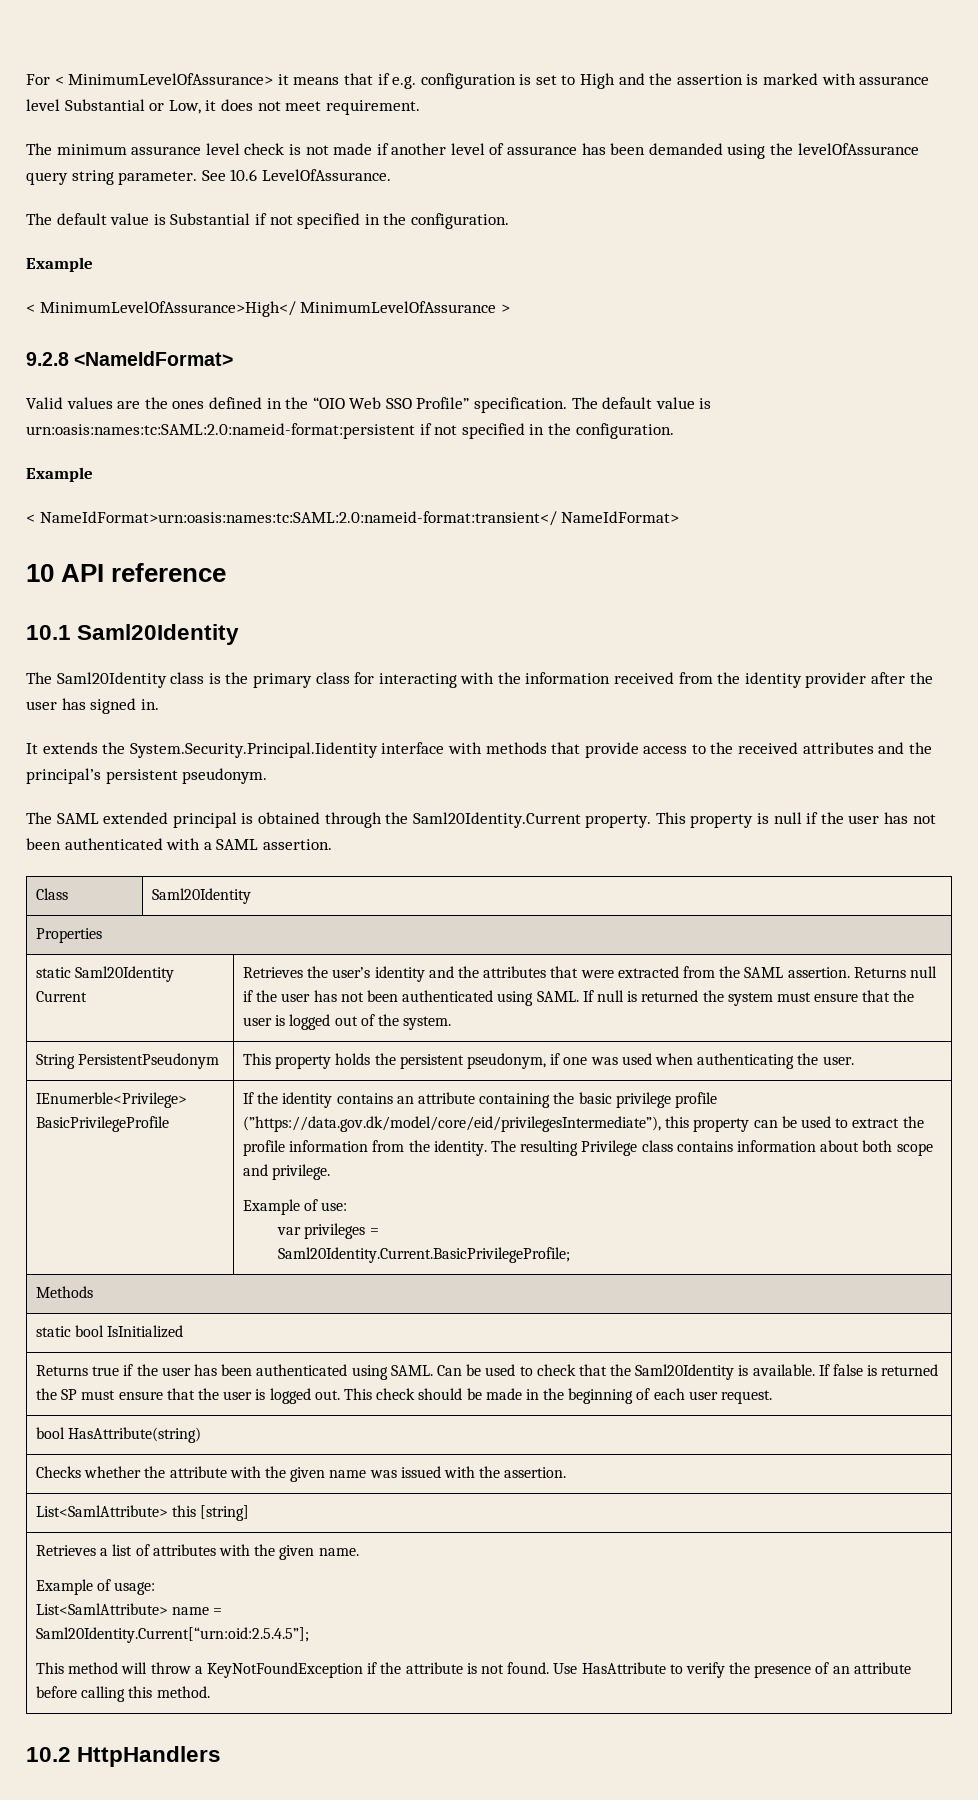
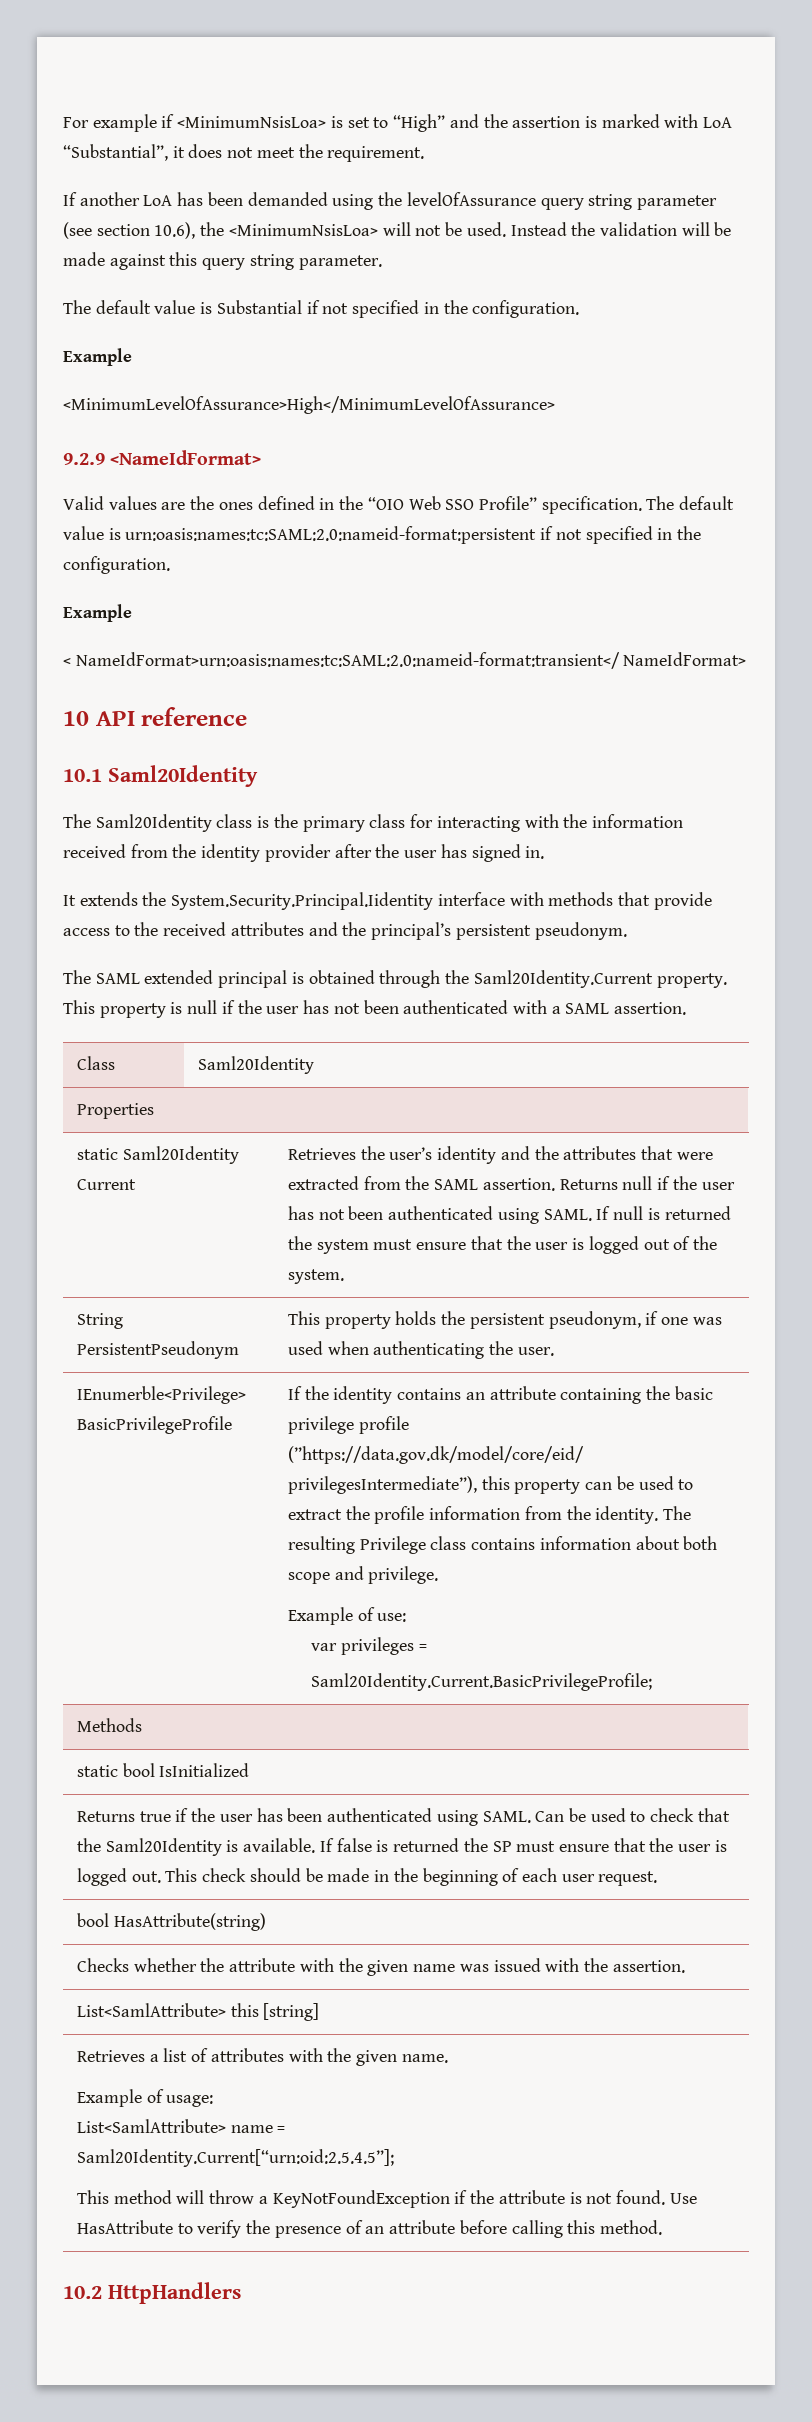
[54,73,516,89] < MinimumLevelOfAssurance> it means that if e.g. configuration -> [92,114,327,132] example if <MinimumNsisLoa>
[580,73,616,89] High -> [393,114,446,132] “High”
[859,76,930,85] [26,99,201,114] assurance level Substantial or Low, -> [703,117,733,128] [63,144,168,161] LoA “Substantial”,
(322, 106) none -> [298,144,323,158] the
[26,143,578,155] The minimum assurance level check is not made if another level of assurance -> [63,192,173,206] If another LoA
[118,169,391,185] parameter. See 10.6 LevelOfAssurance. -> [636,195,717,210] [63,222,732,239] [63,252,382,270] parameter (see section 10.6), the <MinimumNsisLoa> will not be used. Instead the validation will be made against this query string parameter.
[26,301,510,317] [26,352,69,366] < MinimumLevelOfAssurance>High</ MinimumLevelOfAssurance > // 9.2.8 -> [63,396,555,414] [63,453,105,465] <MinimumLevelOfAssurance>High</MinimumLevelOfAssurance> // 9.2.9

